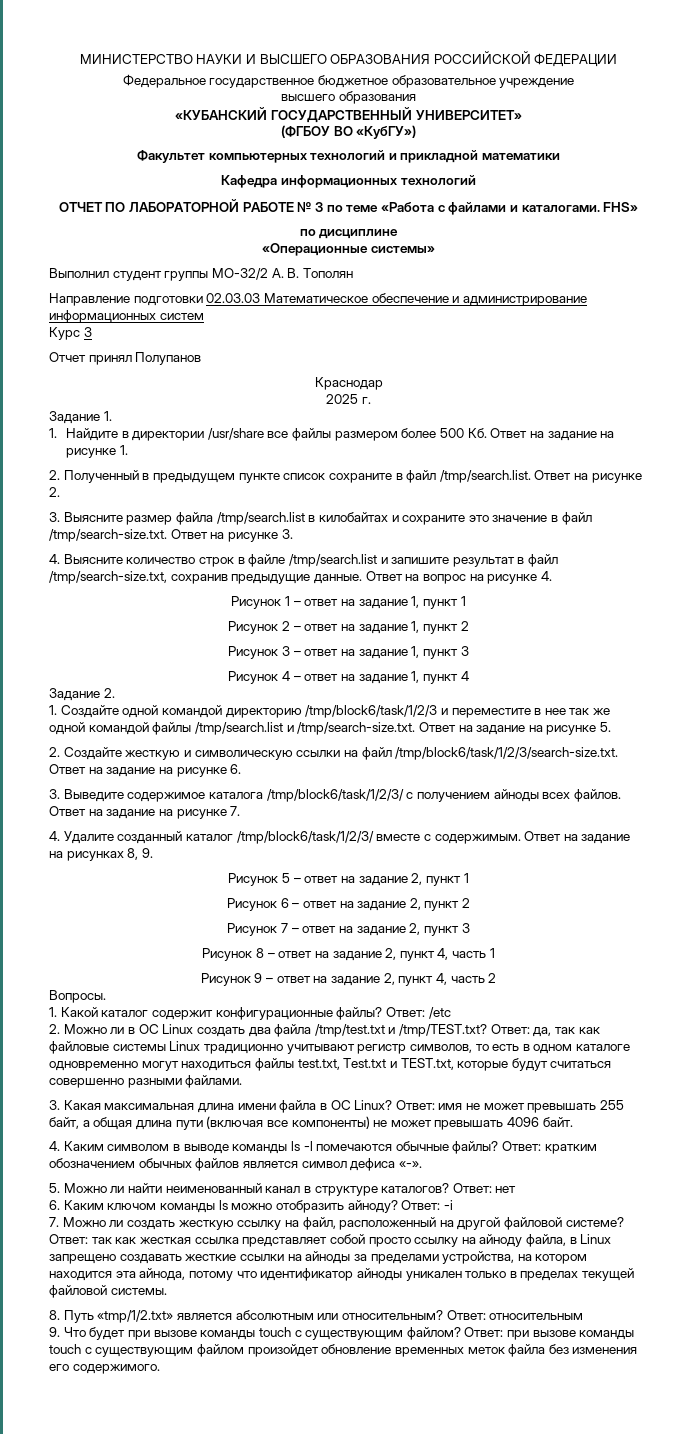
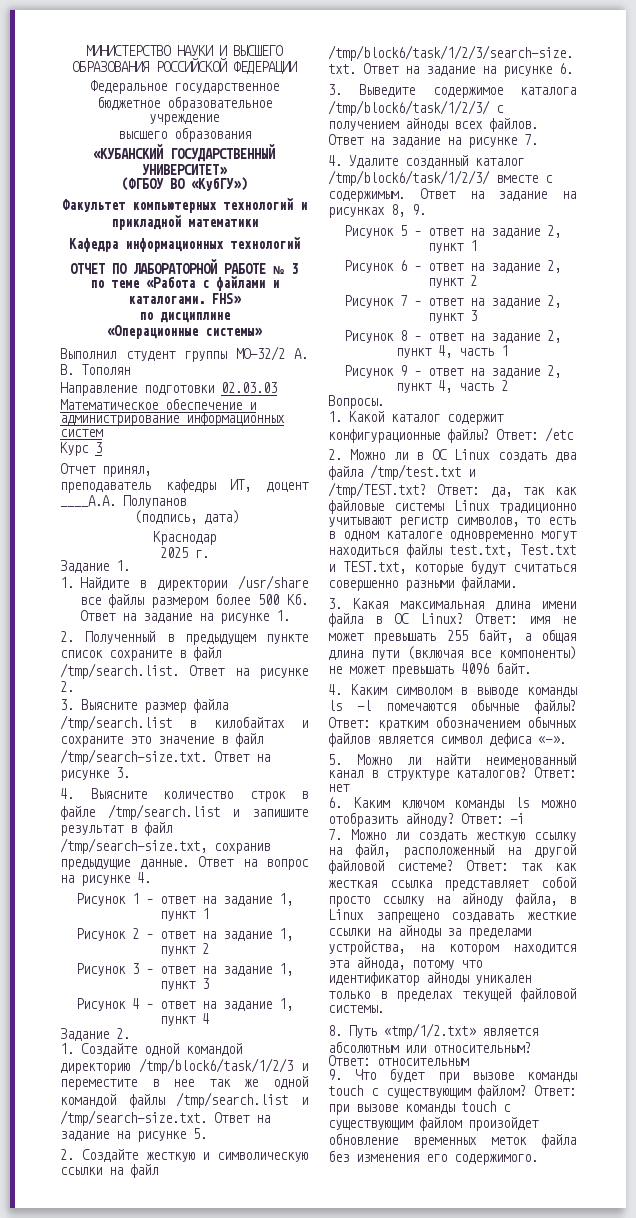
[88,355,132,365] принял -> [102,466,151,477] [60,479,309,493] [60,495,116,507] принял, // преподаватель кафедры ИТ, доцент ____А.А.
(202, 358) none -> [134,510,240,524] // (подпись, дата)

